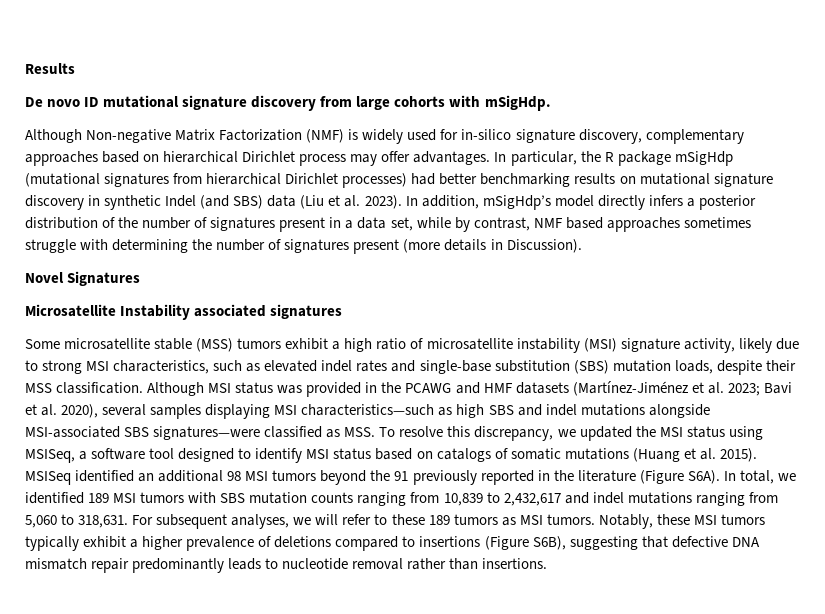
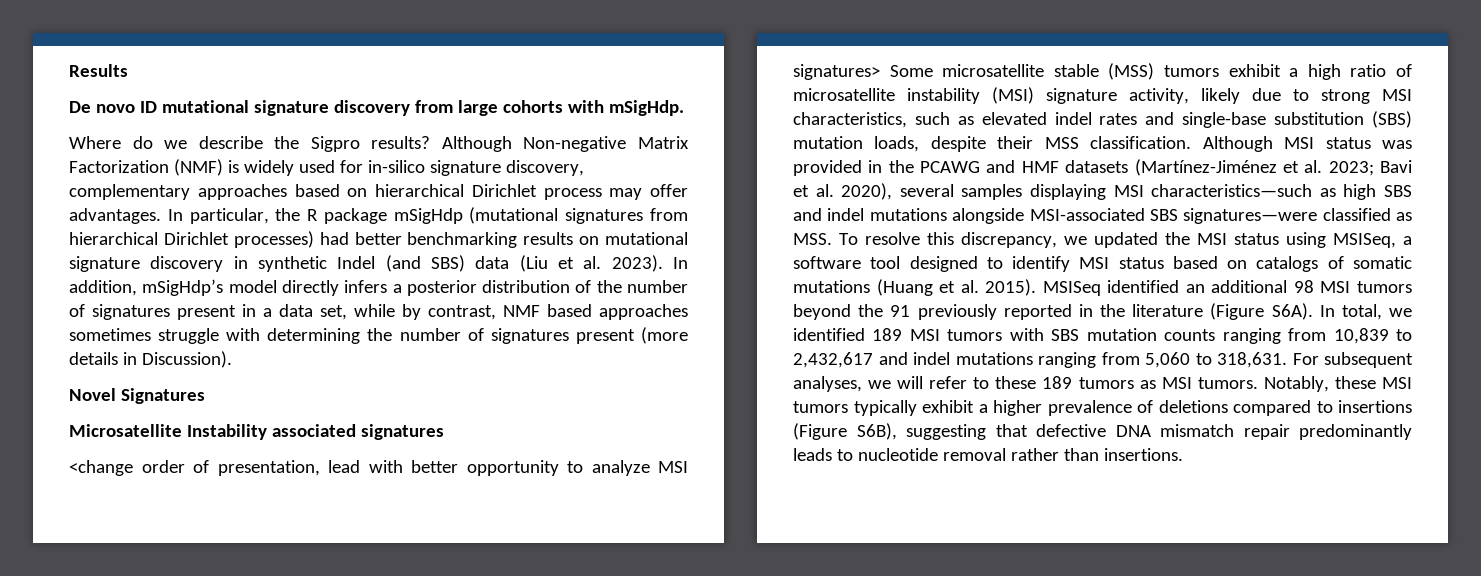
(551, 103) none -> [69,136,431,152] Where do we describe the Sigpro results?
(343, 311) none -> [69,460,688,476] [793,64,880,80] <change order of presentation, lead with better opportunity to analyze MSI signatures>

